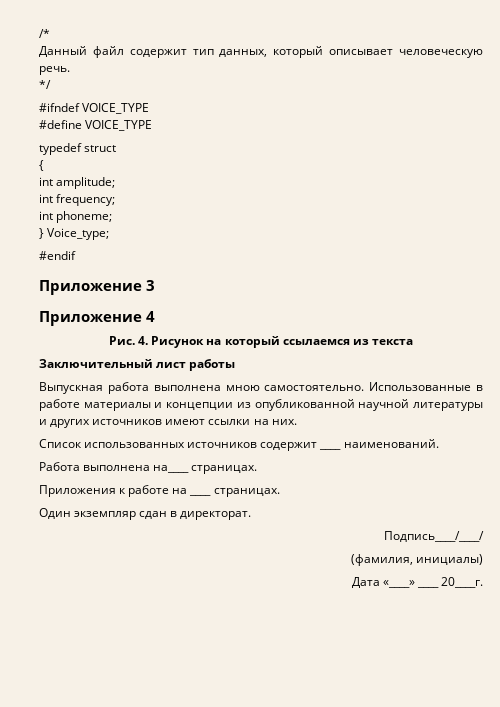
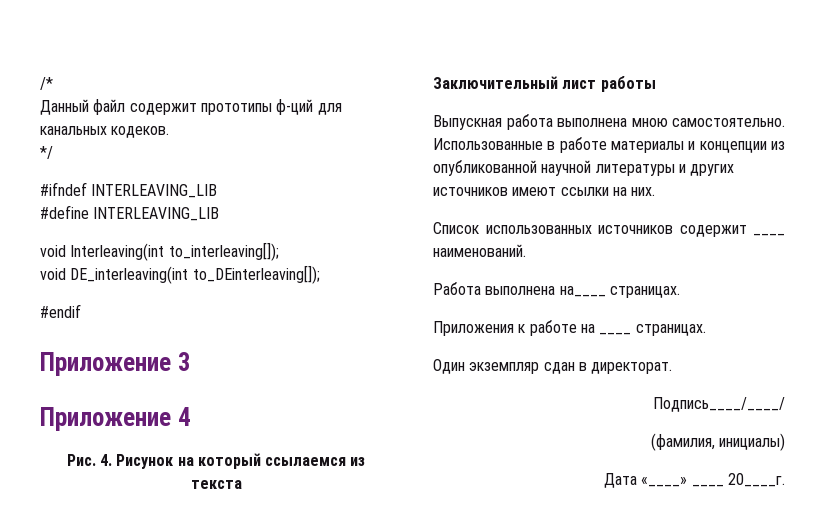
[192,46,483,58] [39,66,70,75] тип данных, который описывает человеческую речь. -> [200,99,342,115] [40,126,170,138] прототипы ф-ций для канальных кодеков.
[82,103,150,114] VOICE_TYPE -> [91,184,218,198] INTERLEAVING_LIB
[85,120,153,131] [39,143,117,155] [39,160,44,171] [39,177,116,189] [39,194,116,206] [39,211,113,223] [39,228,110,240] VOICE_TYPE // typedef struct // { // int amplitude; // int frequency; // int phoneme; // } Voice_type; -> [93,207,220,221] [40,242,279,261] [40,265,320,284] INTERLEAVING_LIB // void Interleaving(int to_interleaving[]); // void DE_interleaving(int to_DEinterleaving[]);

